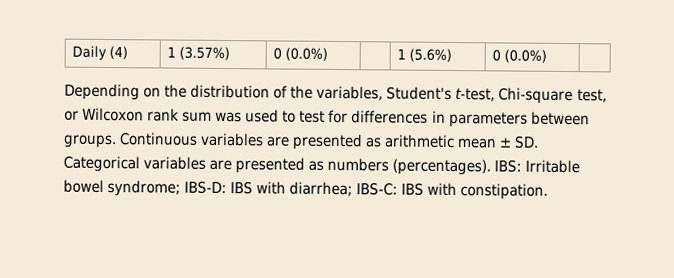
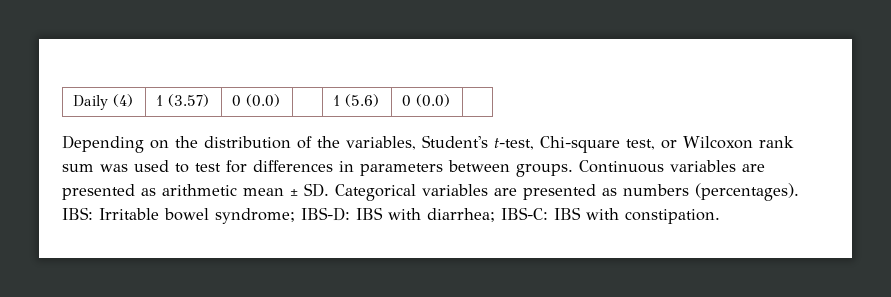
[178,46,230,61] [272,47,328,61] [396,48,452,62] [491,49,547,63] (3.57%) | 0 (0.0%) | | 1 (5.6%) | 0 (0.0%) -> [167,94,209,107] [231,94,280,107] [332,94,379,107] [401,94,450,107] (3.57) | 0 (0.0) | | 1 (5.6) | 0 (0.0)

